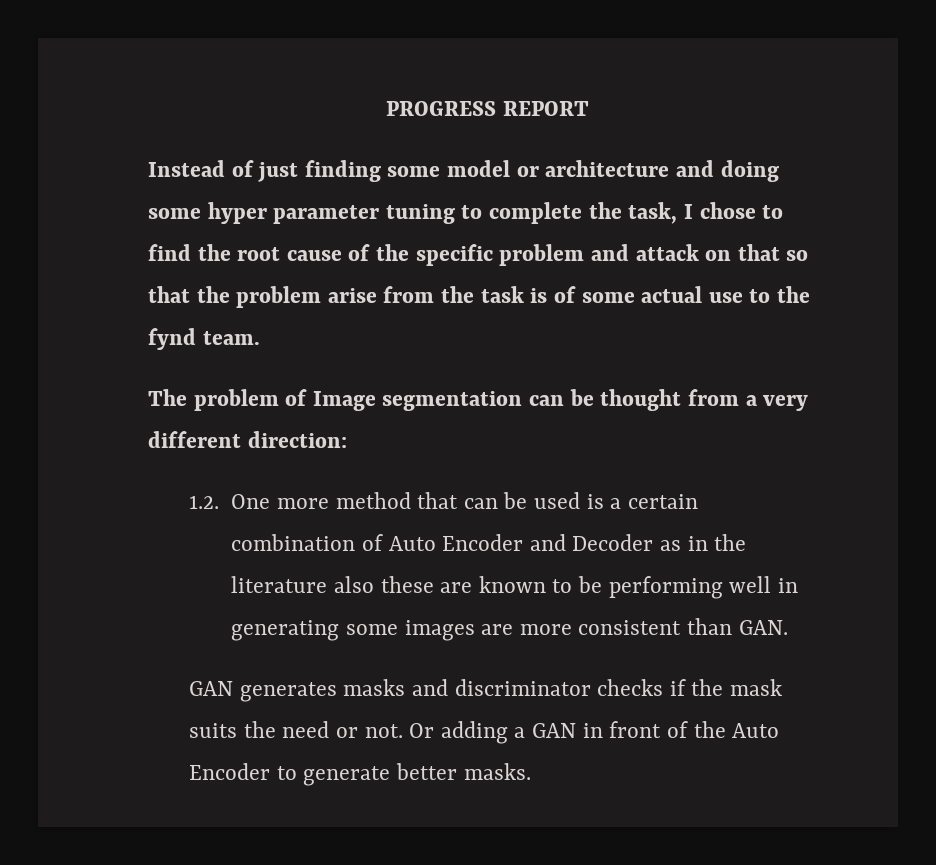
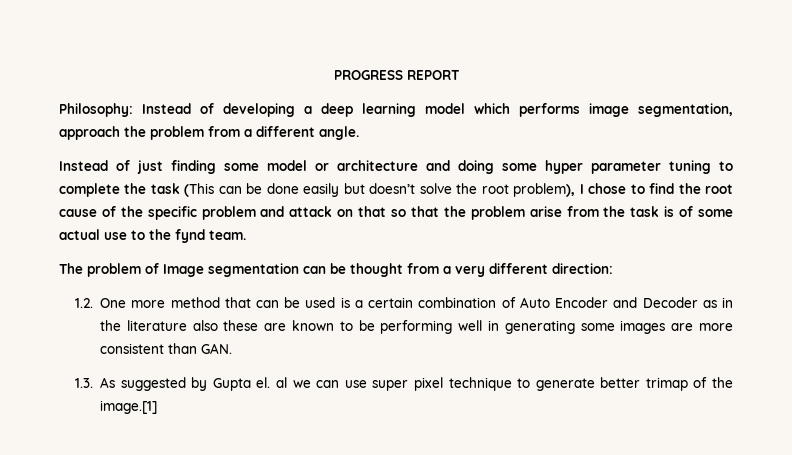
(589, 108) none -> [59,103,733,117] [59,126,359,140] // Philosophy: Instead of developing a deep learning model which performs image segmentation, approach the problem from a different angle.
[628,202,678,224] task, -> [150,183,576,197] task (This can be done easily but doesn’t solve the root problem),
[189,679,783,702] [189,721,780,744] [189,763,531,786] GAN generates masks and discriminator checks if the mask suits the need or not. Or adding a GAN in front of the Auto Encoder to generate better masks. -> [75,377,733,391] [100,400,158,414] 1.3. As suggested by Gupta el. al we can use super pixel technique to generate better trimap of the image.[1]

